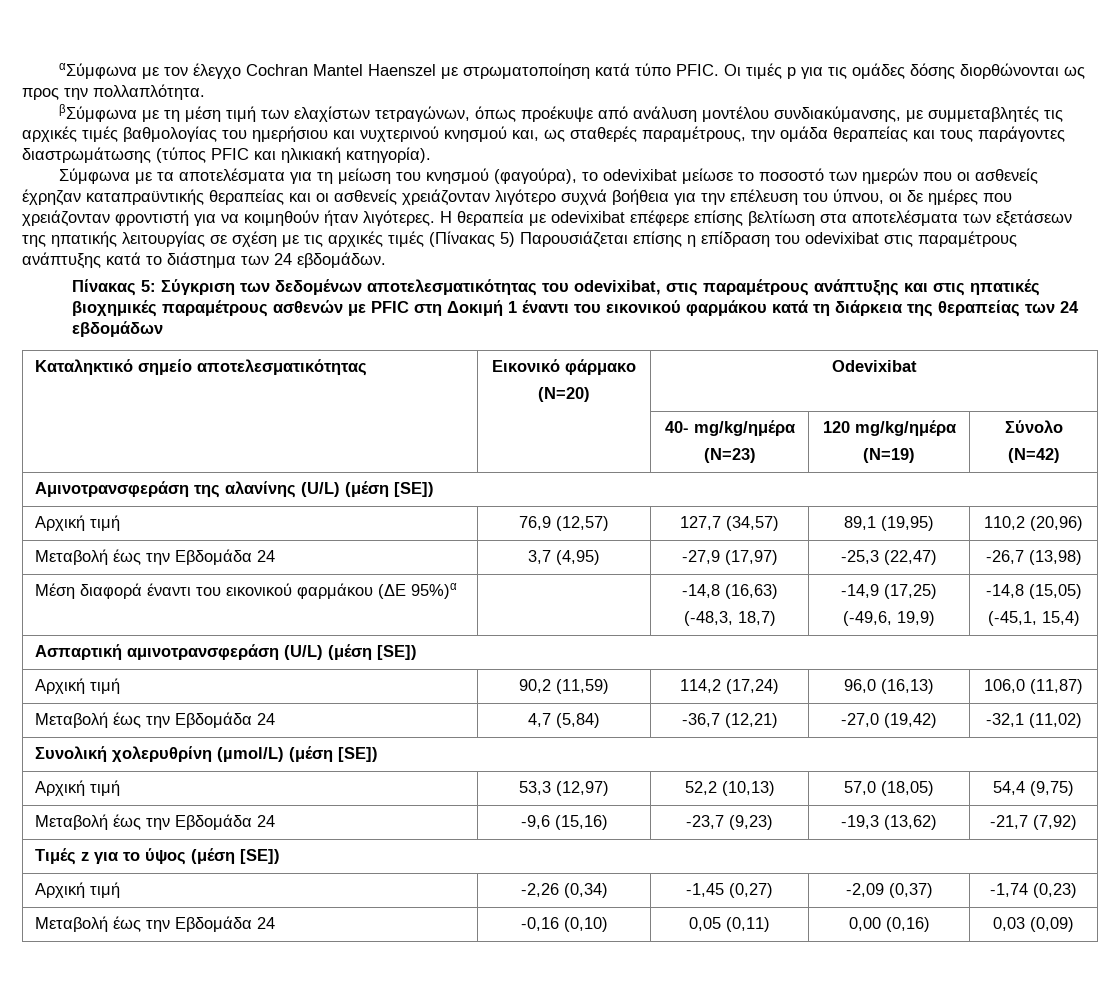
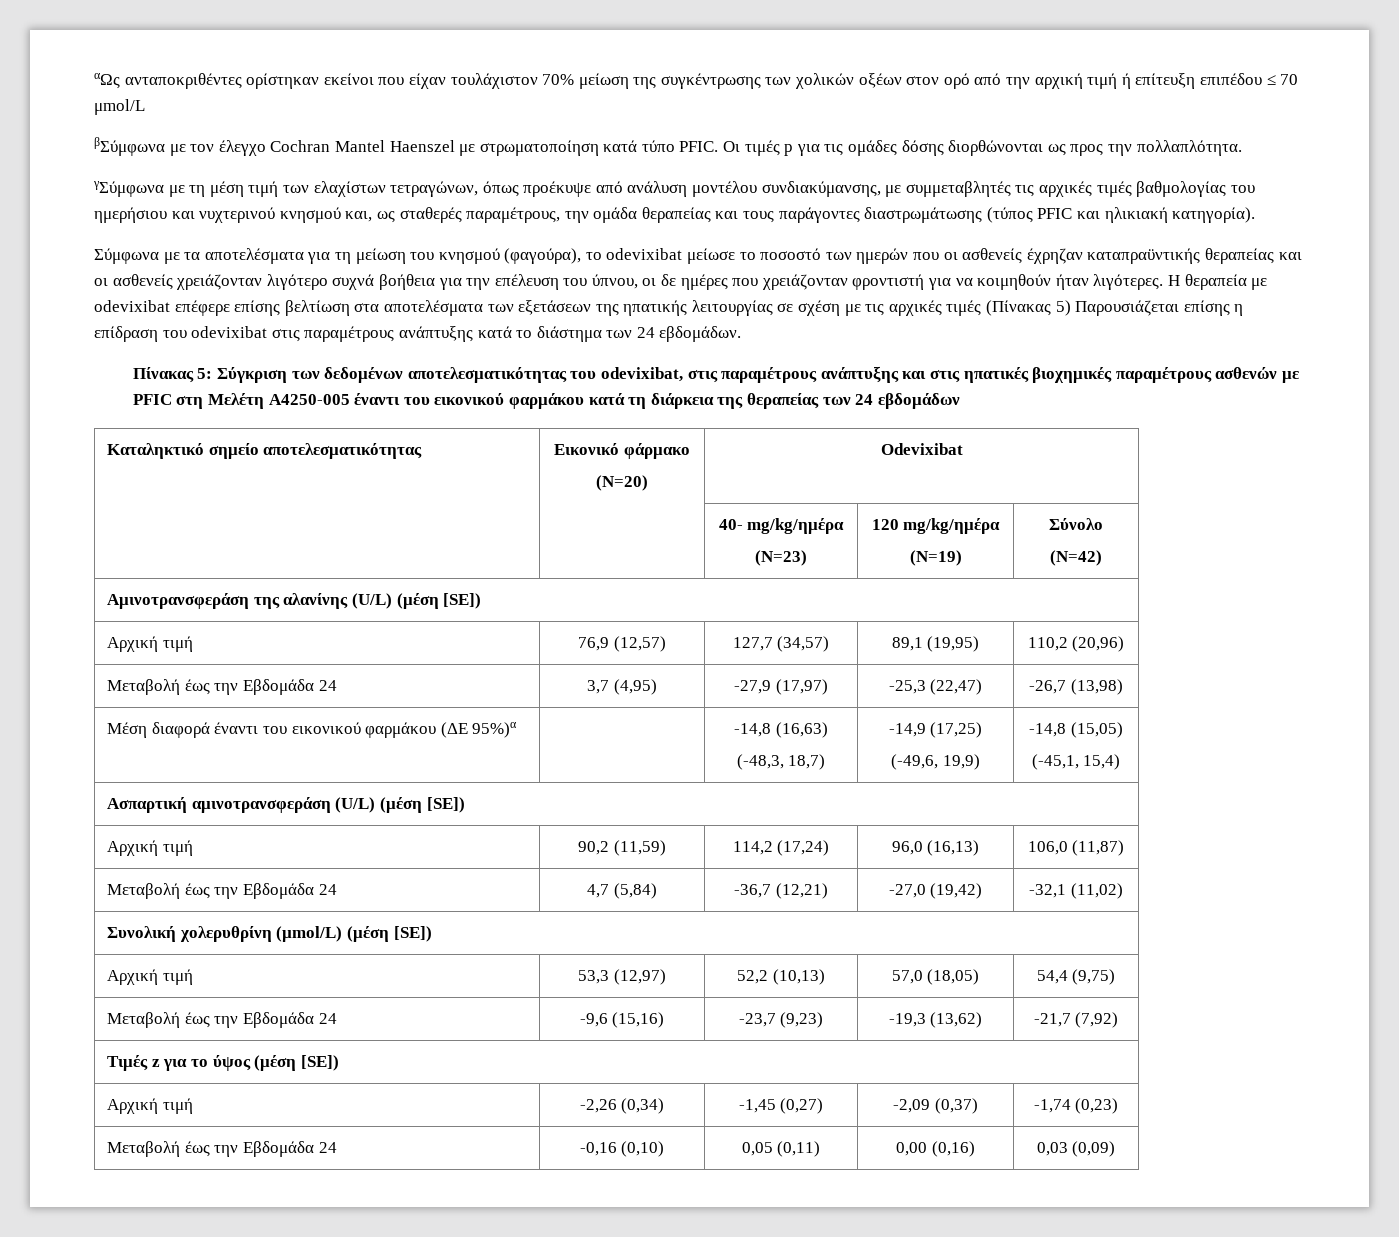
[59,63,138,79] αΣύμφωνα -> [94,73,1299,89] [94,99,145,115] [94,137,165,156] αΩς ανταποκριθέντες ορίστηκαν εκείνοι που είχαν τουλάχιστον 70% μείωση της συγκέντρωσης των χολικών οξέων στον ορό από την αρχική τιμή ή επίτευξη επιπέδου ≤ 70 μmol/L // βΣύμφωνα
[59,104,138,122] βΣύμφωνα -> [93,181,164,197] γΣύμφωνα
[446,300,517,316] Δοκιμή 1 -> [208,393,350,409] Μελέτη A4250-005

